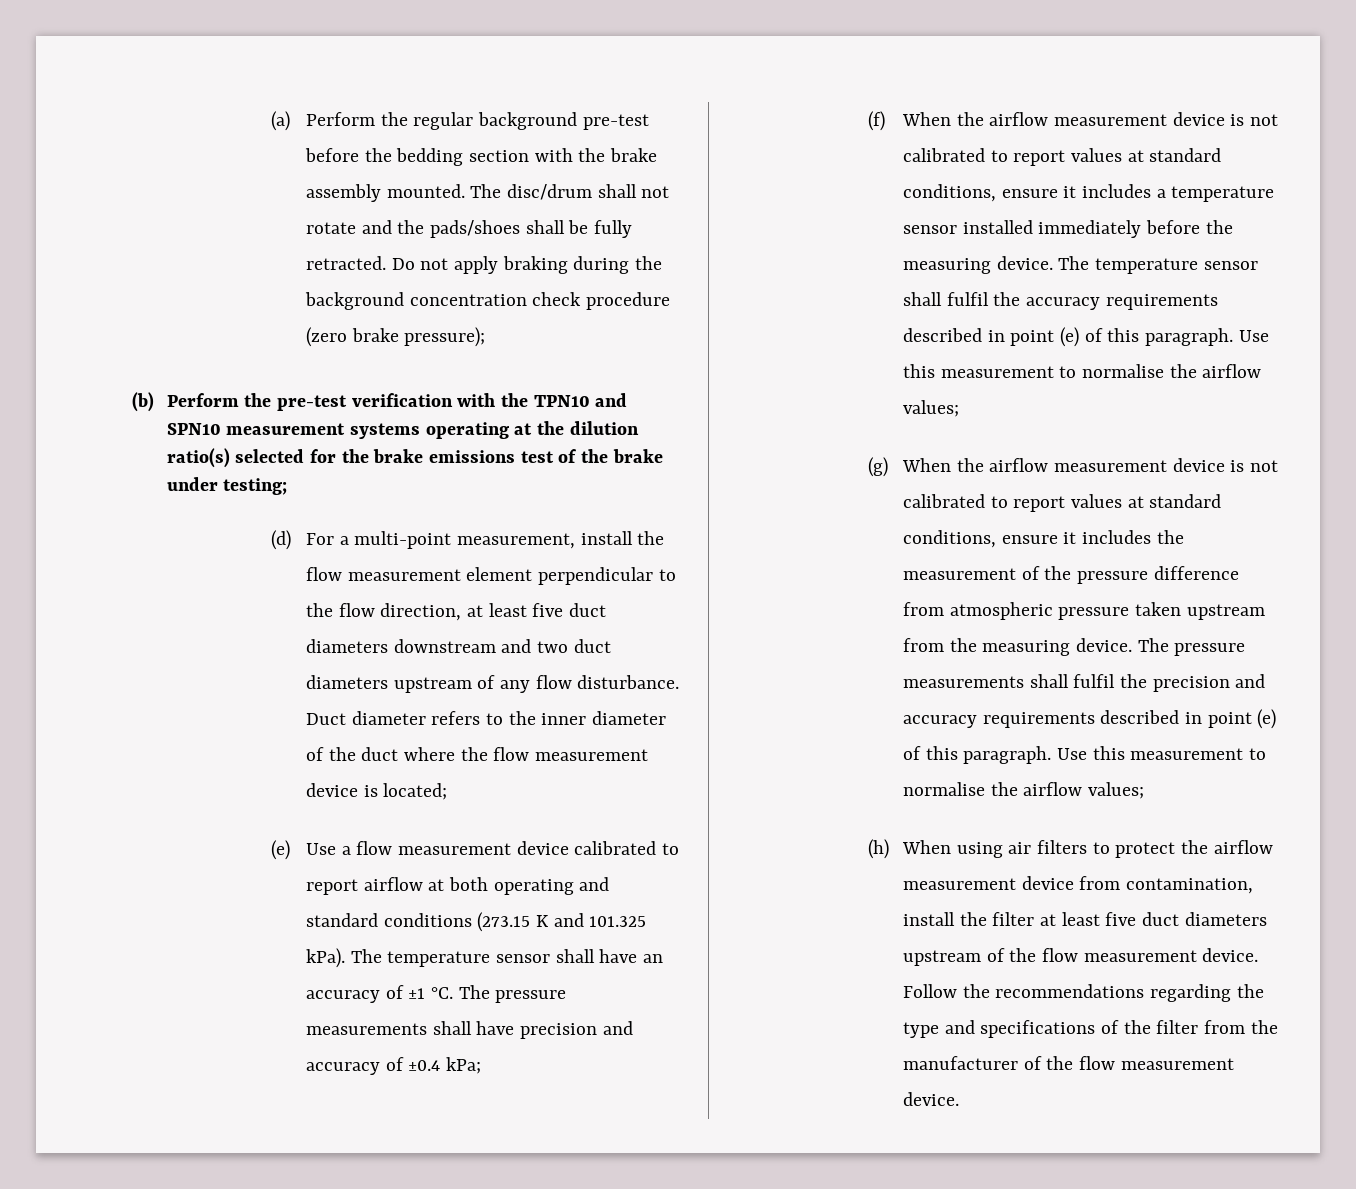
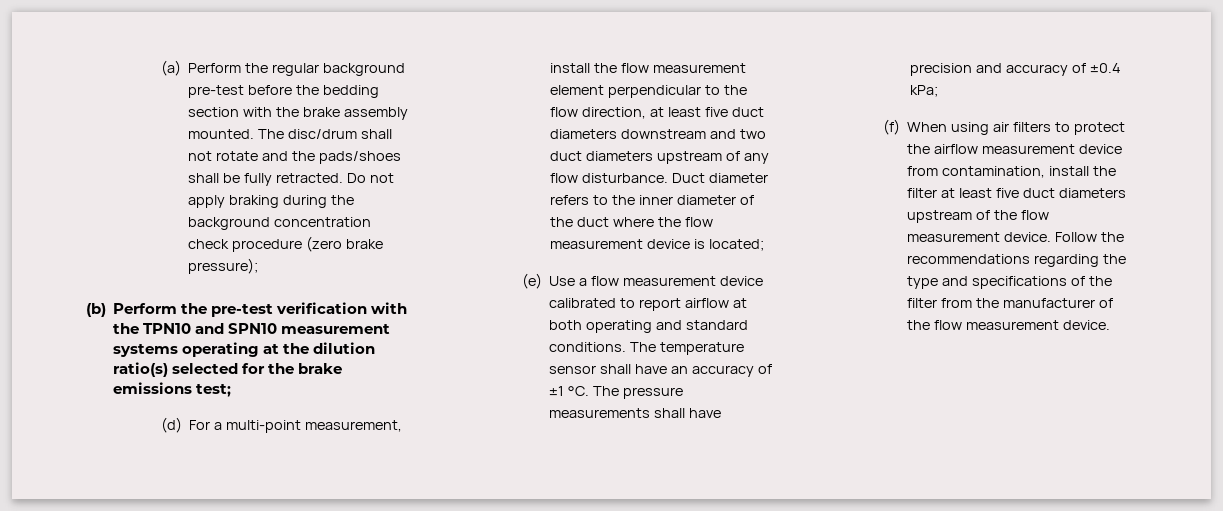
[520,449,663,463] [166,477,288,495] test of the brake under testing; -> [196,384,232,397] test;
[383,912,647,932] [305,948,345,968] conditions (273.15 K and 101.325 kPa). -> [549,342,627,352] conditions.
[956,112,1278,126] [902,148,1222,166] [902,184,1275,202] [902,220,1233,238] [902,256,1258,274] [902,292,1218,310] [902,327,1269,347] [902,364,1262,378] [902,400,959,417] [868,457,1278,477] [902,494,1222,512] [902,530,1184,548] [902,566,1239,584] [902,602,1265,620] [902,638,1246,656] [902,674,1266,692] [902,709,1277,729] [902,746,1266,764] [902,782,1144,799] [868,839,951,859] the airflow measurement device is not calibrated to report values at standard conditions, ensure it includes a temperature sensor installed immediately before the measuring device. The temperature sensor shall fulfil the accuracy requirements described in point (e) of this paragraph. Use this measurement to normalise the airflow values; // (g) When the airflow measurement device is not calibrated to report values at standard conditions, ensure it includes the measurement of the pressure difference from atmospheric pressure taken upstream from the measuring device. The pressure measurements shall fulfil the precision and accuracy requirements described in point (e) of this paragraph. Use this measurement to normalise the airflow values; // (h) When -> (948, 127) none

